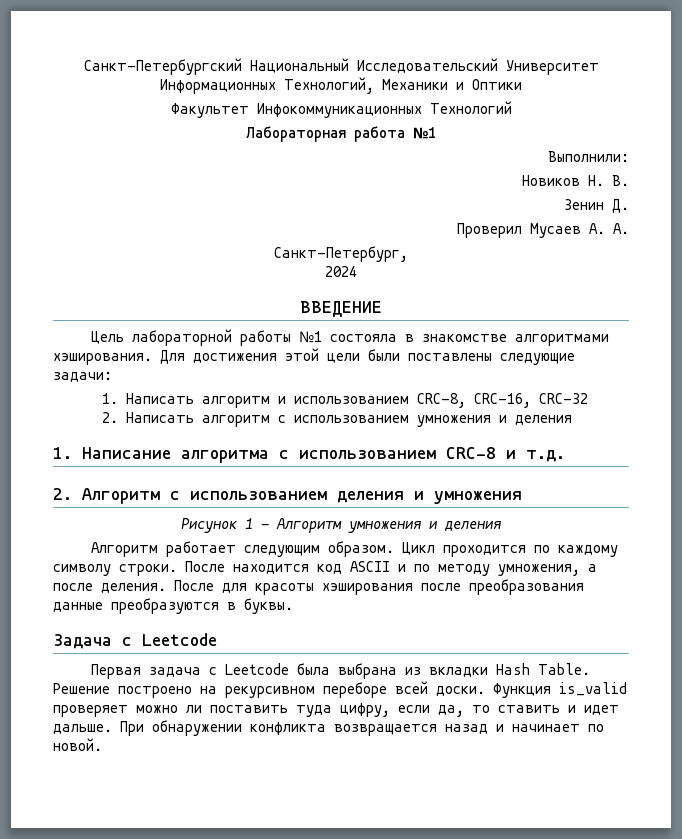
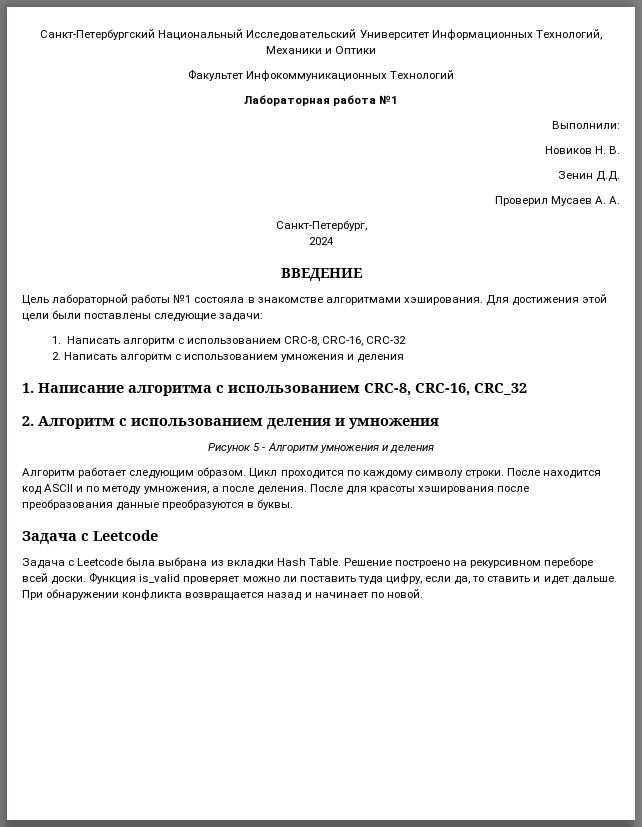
[612,199,629,213] Д. -> [596,171,620,182] Д.Д.
[278,396,287,404] и -> [177,338,184,344] с
[446,447,565,462] CRC-8 и т.д. -> [364,383,527,396] CRC-8, CRC-16, CRC_32
[245,518,253,529] 1 -> [253,443,261,451] 5
[91,664,202,679] Первая задача -> [22,558,65,569] Задача

